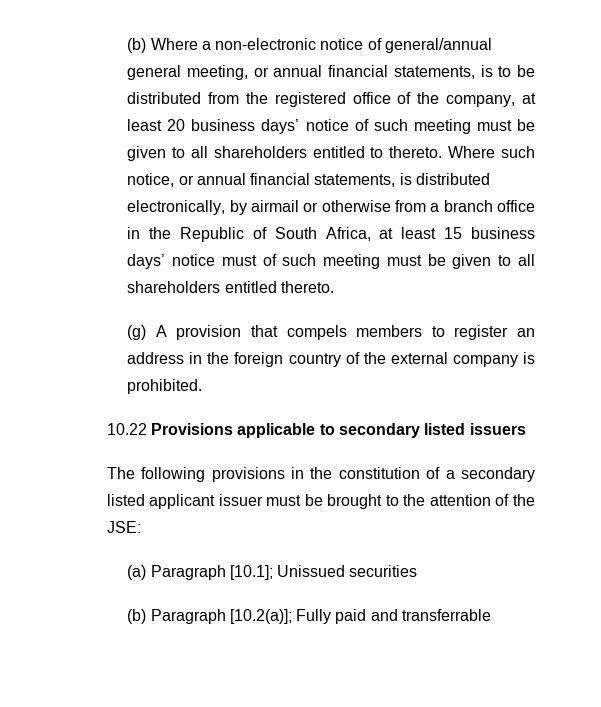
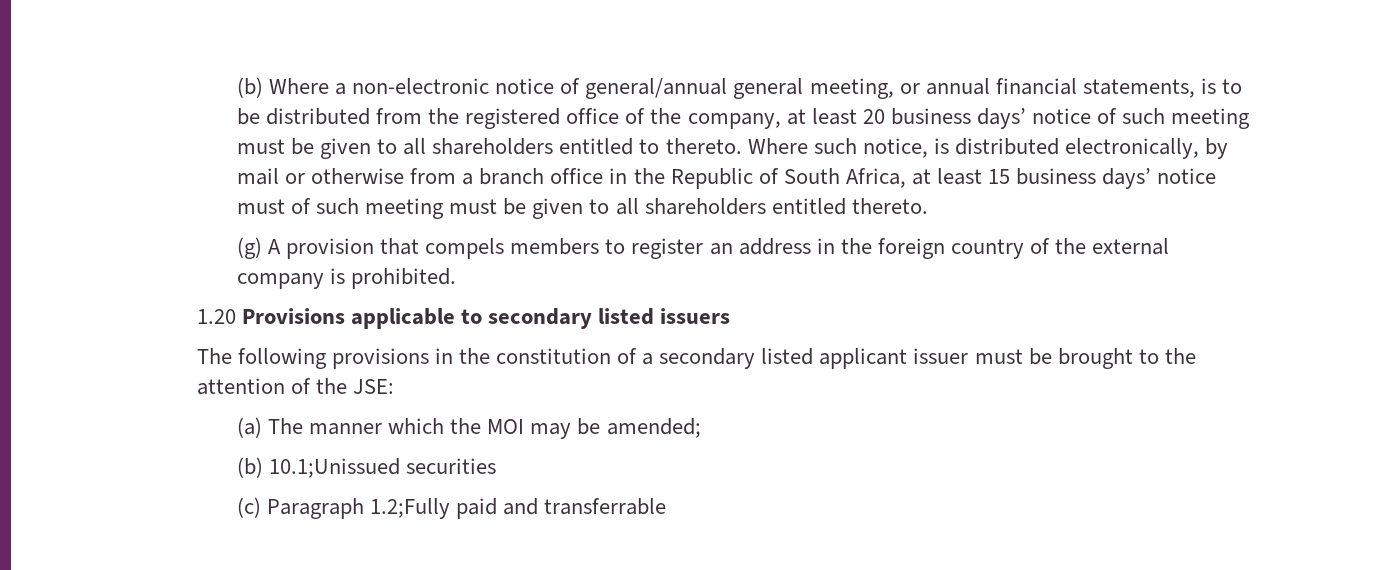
[178,173,396,187] or annual financial statements, -> (928, 148) none
[250,200,299,212] airmail -> [236,168,279,185] mail
[106,423,147,435] 10.22 -> [196,309,236,324] 1.20
[150,565,418,580] [127,609,332,624] Paragraph [10.1]; Unissued securities // (b) Paragraph [10.2(a)]; Fully -> [268,418,701,439] [236,457,497,478] [236,497,451,519] The manner which the MOI may be amended; // (b) 10.1;Unissued securities // (c) Paragraph 1.2;Fully

